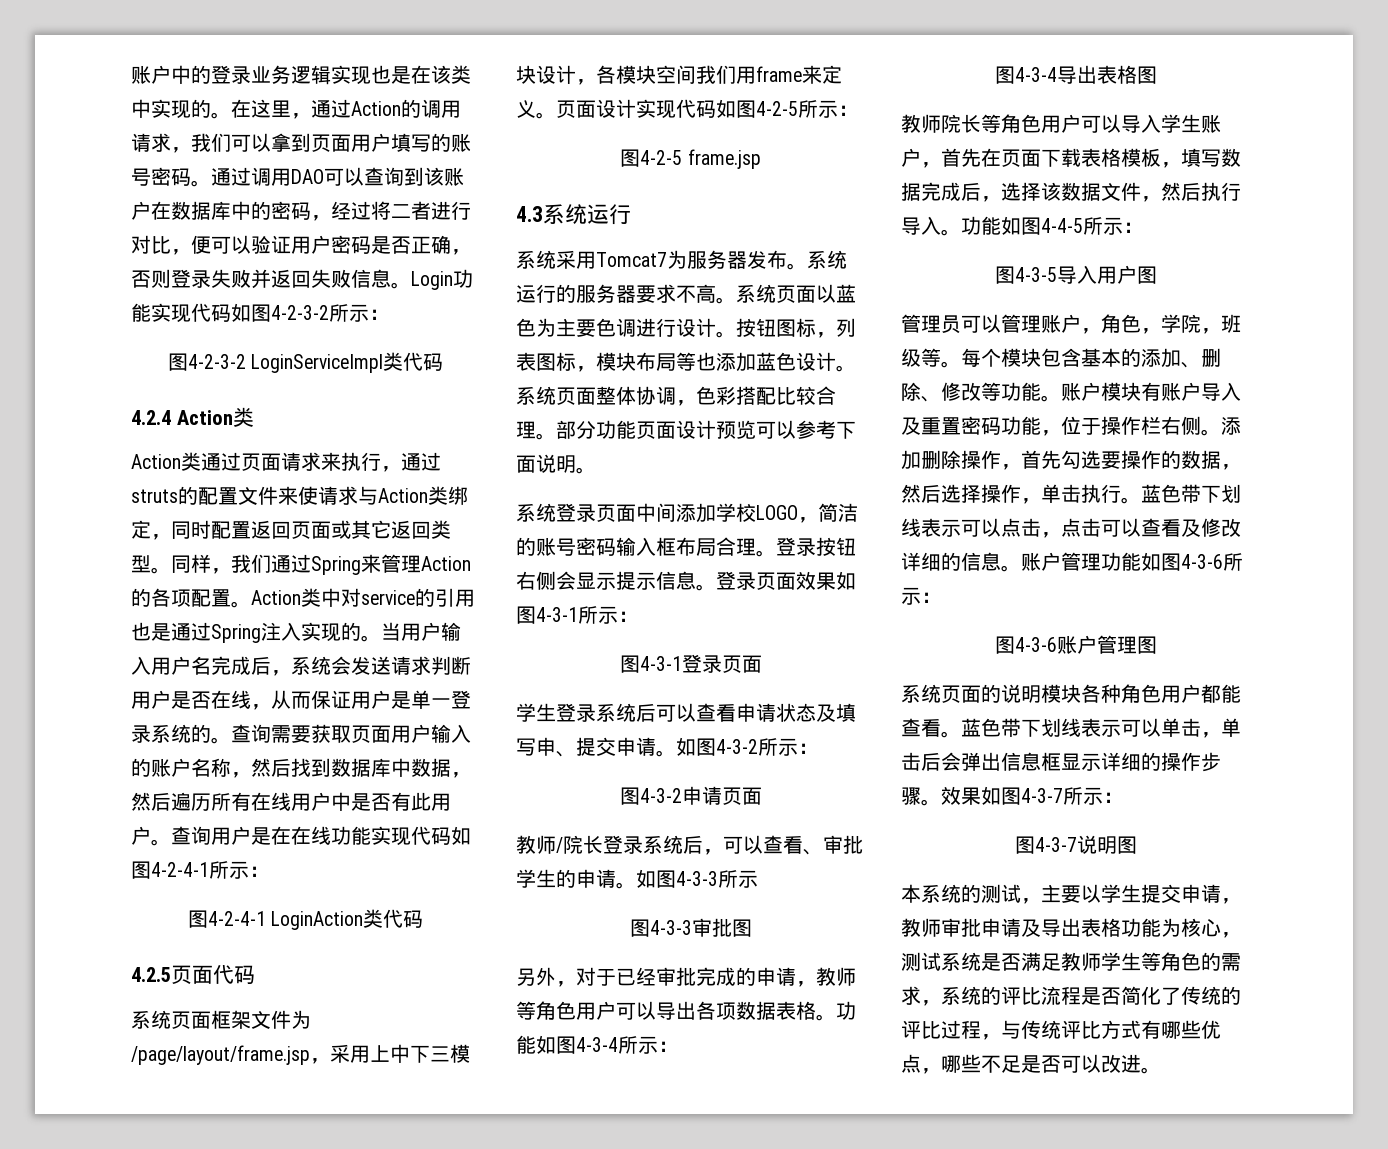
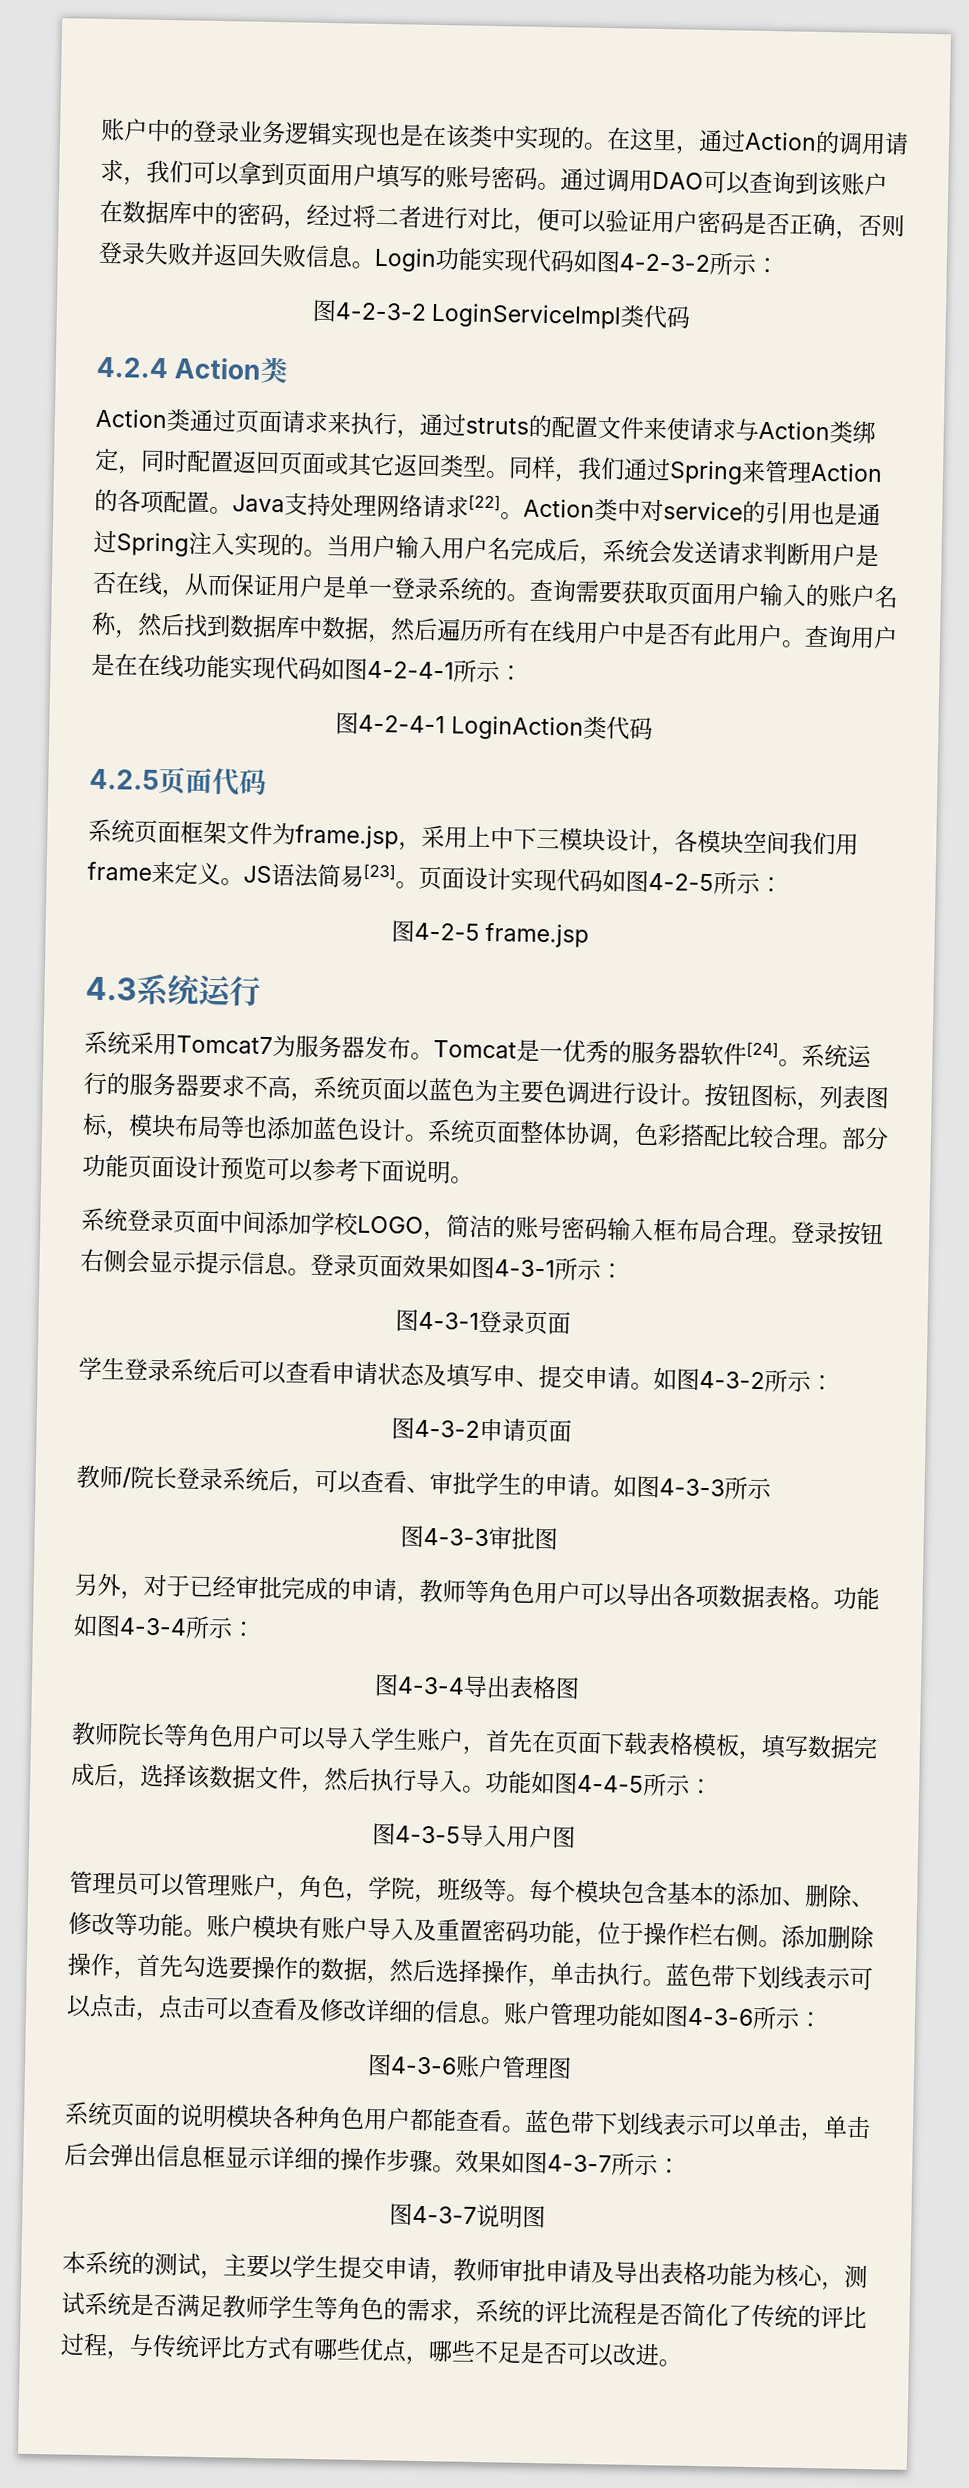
(251, 604) none -> [232,492,501,519] [500,512,524,520] Java支持处理网络请求[22]。
[131,1045,310,1065] /page/layout/frame.jsp -> [295,824,399,850] frame.jsp
(556, 115) none -> [243,863,396,888] [395,881,419,889] JS语法简易[23]。
(807, 266) none -> [433,1038,779,1066] [778,1059,802,1067] Tomcat是一优秀的服务器软件[24]。
[716,297,736,304] 。 -> [290,1092,314,1102] ，

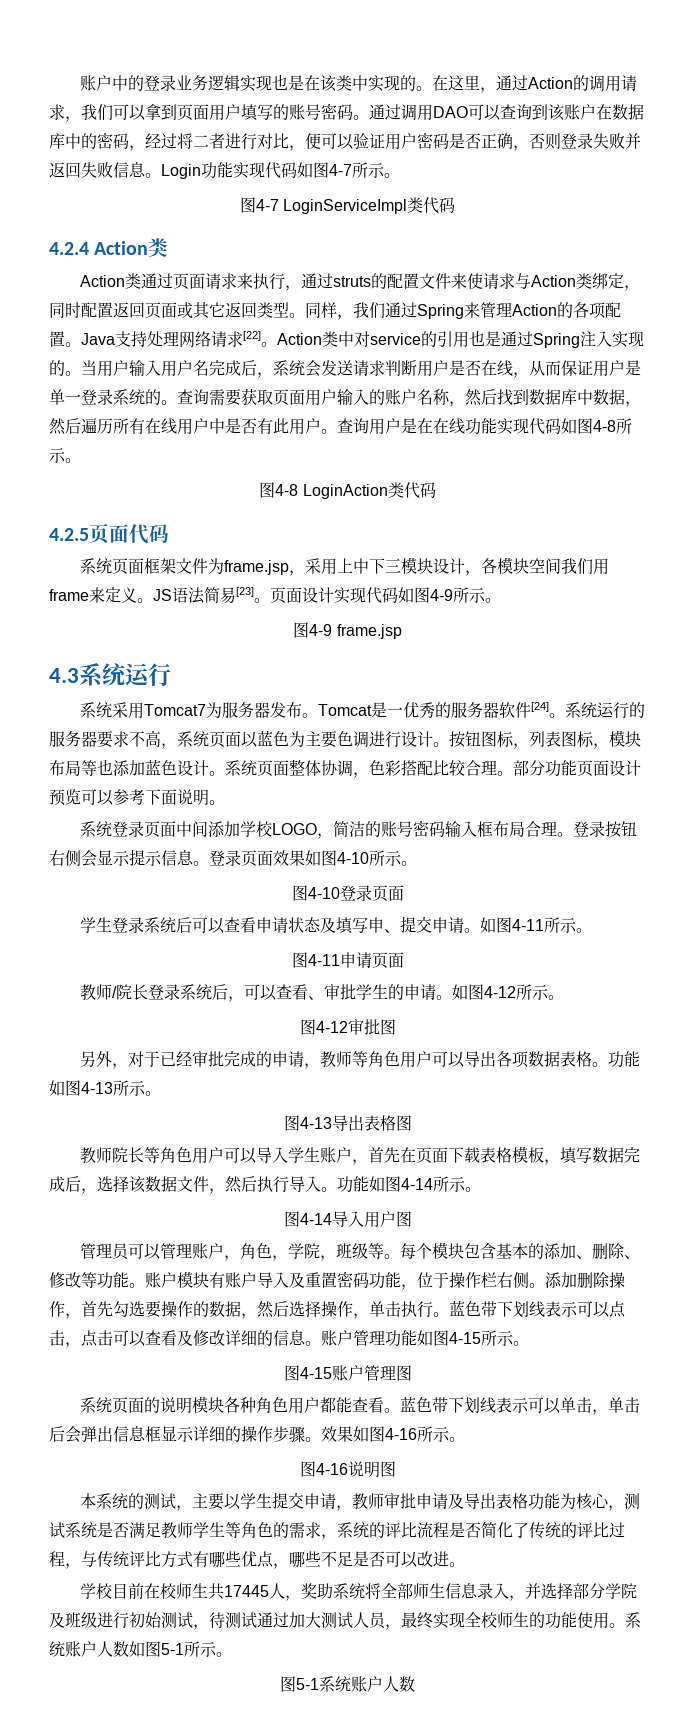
[619,251,779,276] [311,298,427,323] 4-2-3-2所示： // 图4-2-3-2 -> [329,162,400,178] [239,197,279,213] 4-7所示。 // 图4-7
[367,659,523,683] [335,711,446,735] 4-2-4-1所示： // 图4-2-4-1 -> [593,418,632,434] [49,447,81,463] [259,482,299,498] 4-8所示。 // 图4-8
[648,871,783,895] [390,919,480,943] 4-2-5所示： // 图4-2-5 -> [430,587,501,603] [293,622,333,638] 4-9所示。 // 图4-9
[494,1257,624,1281] [395,1308,479,1332] 4-3-1所示： // 图4-3-1 -> [337,850,417,866] [291,885,340,901] 4-10所示。 // 图4-10
[699,1369,834,1393] [390,1416,480,1440] 4-3-2所示： // 图4-3-2 -> [512,917,593,933] [291,952,340,968] 4-11所示。 // 图4-11
[659,1476,772,1500] [400,1524,489,1548] 4-3-3所示 // 图4-3-3 -> [484,984,565,1000] [299,1019,348,1035] 4-12所示。 // 图4-12
[119,1615,256,1640] [373,1673,465,1697] 4-3-4所示： // 图4-3-4 -> [81,1080,161,1096] [283,1115,332,1131] 4-13所示。 // 图4-13
[577,1772,713,1797] [372,1822,461,1846] 4-4-5所示： // 图4-3-5 -> [401,1176,481,1192] [283,1211,332,1227] 4-14所示。 // 图4-14
[687,2006,823,2030] [367,2053,457,2077] 4-3-6所示： // 图4-3-6 -> [449,1330,529,1346] [283,1365,332,1381] 4-15所示。 // 图4-15
[547,2152,681,2176] [388,2202,477,2226] 4-3-7所示： // 图4-3-7 -> [385,1426,465,1442] [299,1461,348,1477] 4-16所示。 // 图4-16
(682, 2363) none -> [80,1583,638,1601] [49,1612,641,1630] [49,1641,232,1657] [280,1676,415,1692] // 学校目前在校师生共17445人，奖助系统将全部师生信息录入，并选择部分学院及班级进行初始测试，待测试通过加大测试人员，最终实现全校师生的功能使用。系统账户人数如图5-1所示。 // 图5-1系统账户人数

